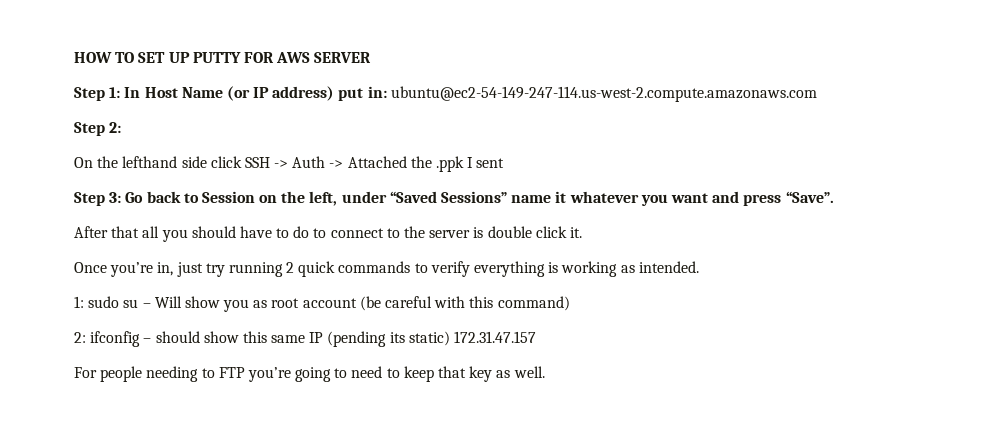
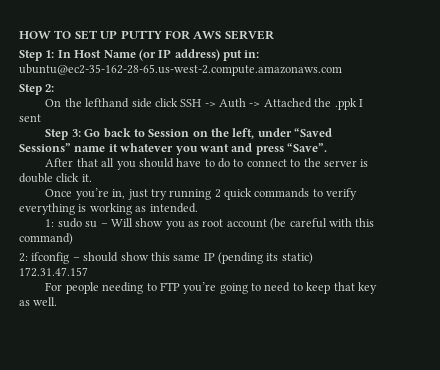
[390,86,817,102] ubuntu@ec2-54-149-247-114.us-west-2.compute.amazonaws.com -> [19,64,342,76] ubuntu@ec2-35-162-28-65.us-west-2.compute.amazonaws.com

